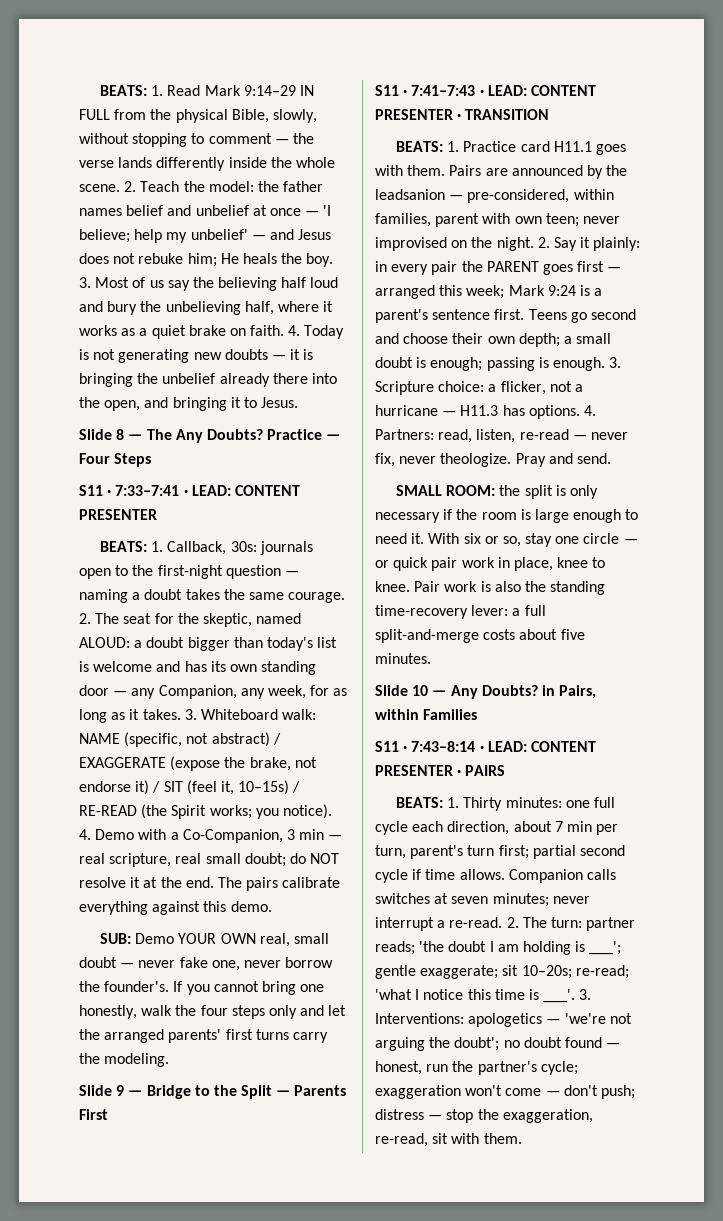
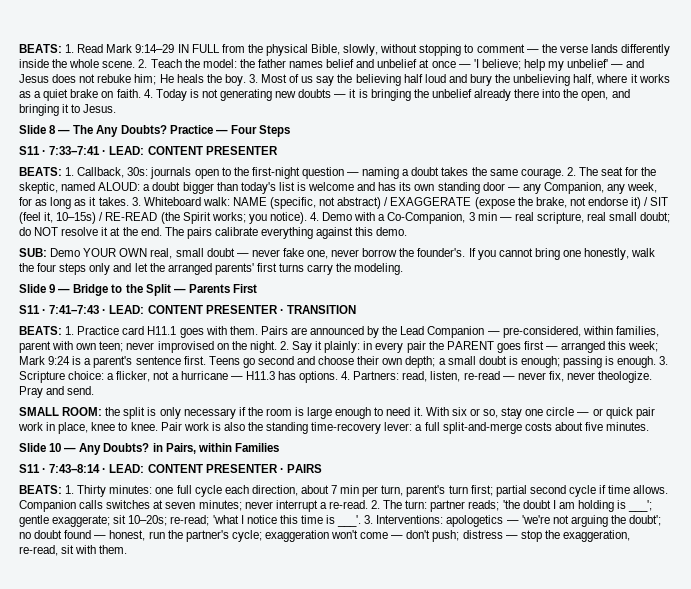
[375,189,445,200] leadsanion -> [400,326,485,338] Lead Companion

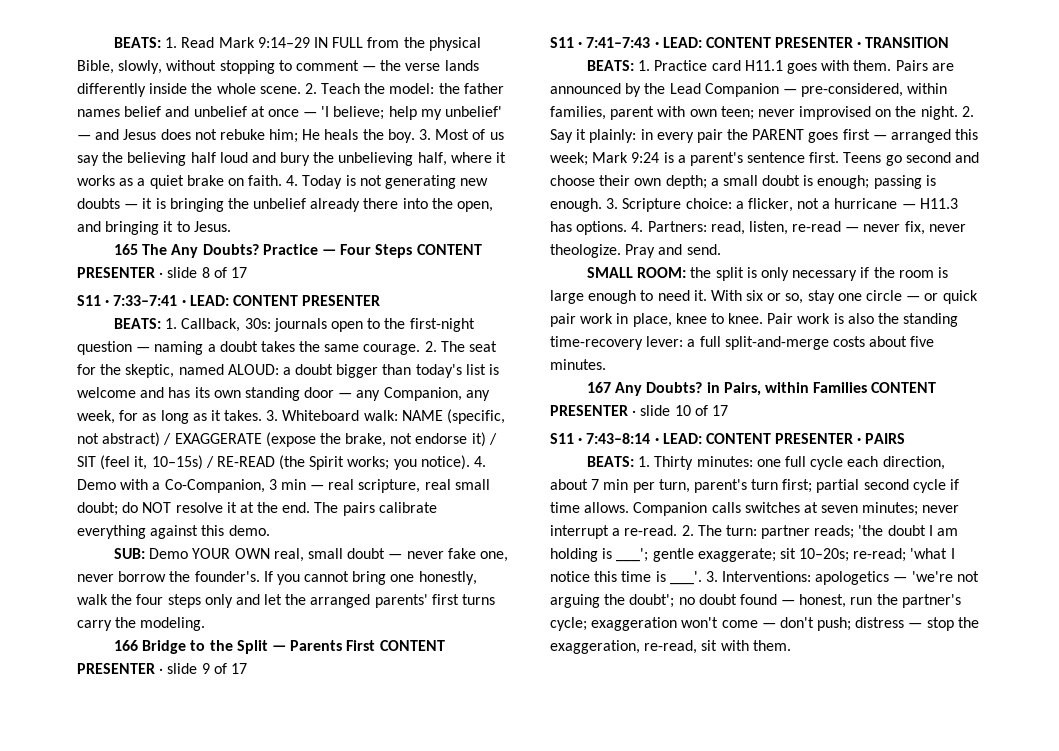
[19,125,71,134] Slide 8 — -> [114,244,139,255] 165
(290, 131) none -> [416,244,482,255] [77,267,247,278] CONTENT PRESENTER · slide 8 of 17
[19,284,71,293] Slide 9 — -> [114,640,139,651] 166
(257, 288) none -> [379,640,445,651] [77,663,247,674] CONTENT PRESENTER · slide 9 of 17
[19,443,77,452] Slide 10 — -> [587,382,612,393] 167
(279, 447) none -> [871,382,937,393] [550,405,728,416] CONTENT PRESENTER · slide 10 of 17

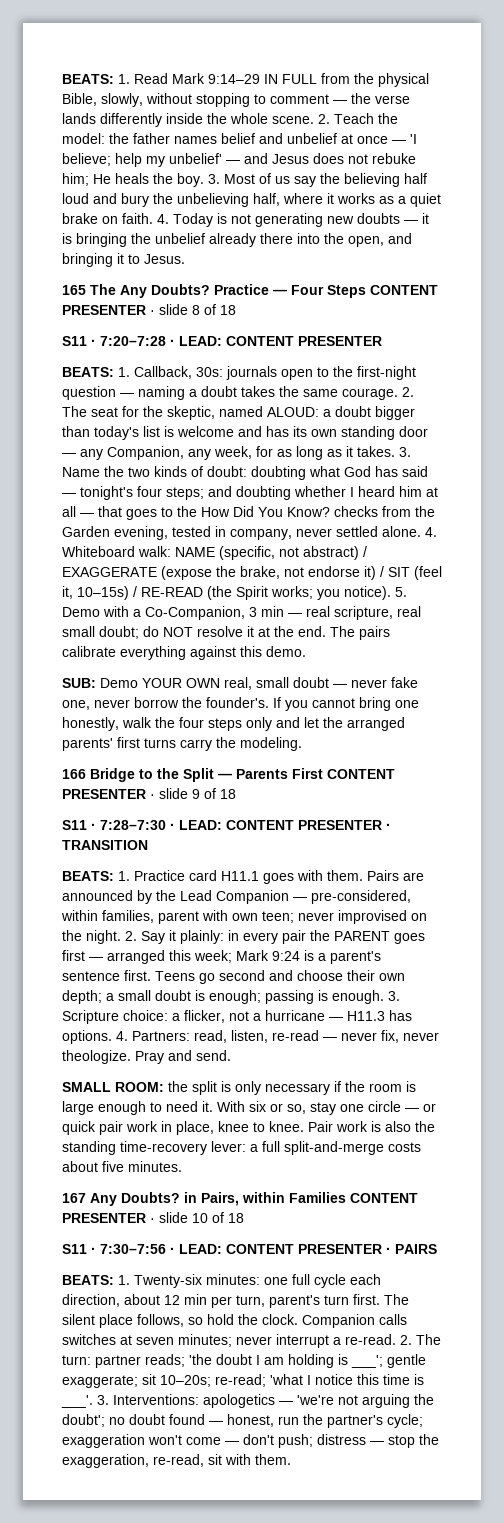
[230,267,247,278] [77,295,178,306] 17 // S11 · 7:33–7:41 -> [220,305,236,315] [62,336,166,346] 18 // S11 · 7:20–7:28
(279, 415) none -> [62,466,428,480] [62,486,438,500] [62,506,435,520] [62,526,437,540] Name the two kinds of doubt: doubting what God has said — tonight's four steps; and doubting whether I heard him at all — that goes to the How Did You Know? checks from the Garden evening, tested in company, never settled alone. 4.
[474,456,487,467] 4. -> [395,587,407,597] 5.
[230,663,247,674] [550,37,651,48] 17 // S11 · 7:41–7:43 -> [220,789,236,799] [62,820,166,830] 18 // S11 · 7:28–7:30
[711,405,728,416] [550,433,651,444] 17 // S11 · 7:43–8:14 -> [228,1213,244,1223] [62,1244,166,1254] 18 // S11 · 7:30–7:56
[654,456,694,470] Thirty -> [134,1274,202,1288] Twenty-six
[591,479,600,490] 7 -> [164,1295,180,1305] 12
[782,479,960,493] [550,502,630,513] first; partial second cycle if time allows. -> [353,1294,409,1305] [62,1314,298,1328] first. The silent place follows, so hold the clock.

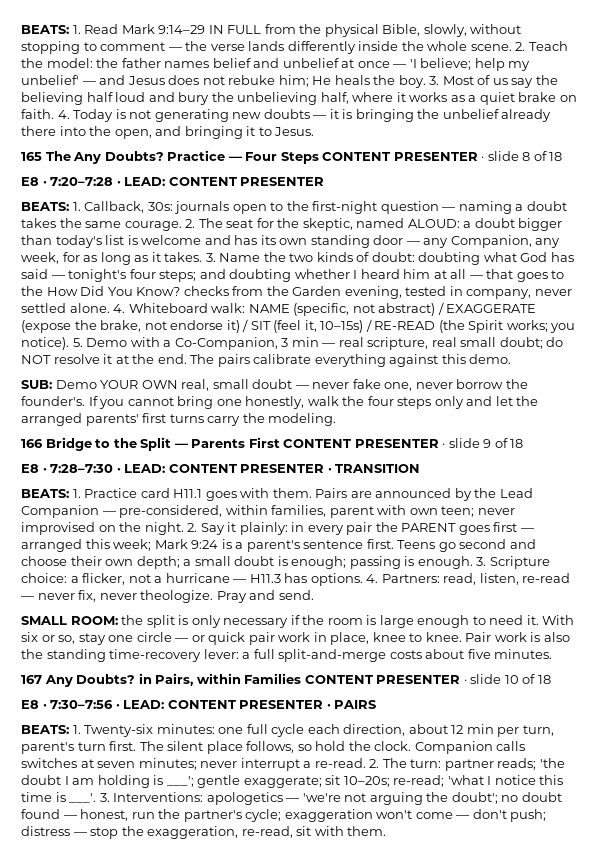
[62,336,87,346] S11 -> [21,177,39,186] E8
[62,820,87,830] S11 -> [21,464,39,473] E8
[62,1244,87,1254] S11 -> [21,700,39,709] E8

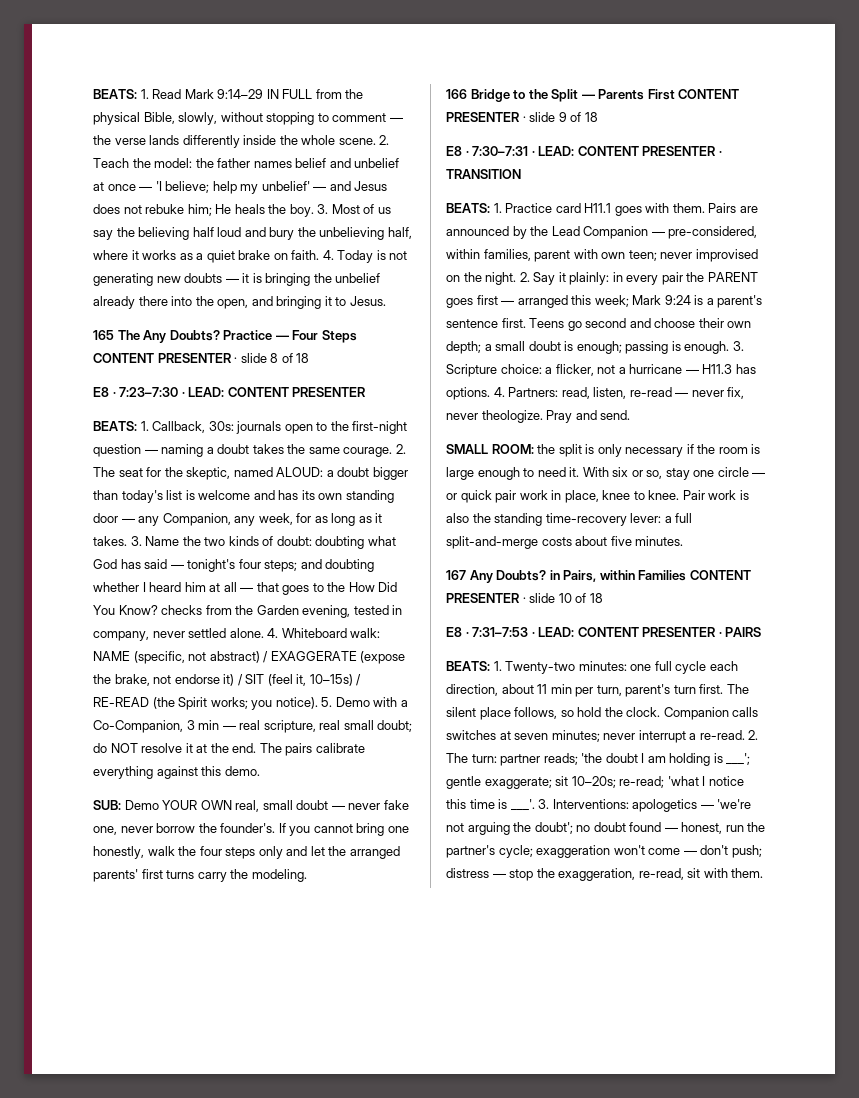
[50,177,114,186] 7:20–7:28 -> [119,387,179,397] 7:23–7:30
[50,464,114,473] 7:28–7:30 -> [472,146,529,156] 7:30–7:31
[50,700,114,709] 7:30–7:56 -> [472,627,529,637] 7:31–7:53
[84,724,154,737] Twenty-six -> [505,661,576,674] Twenty-two
[451,725,464,734] 12 -> [537,684,548,694] 11

